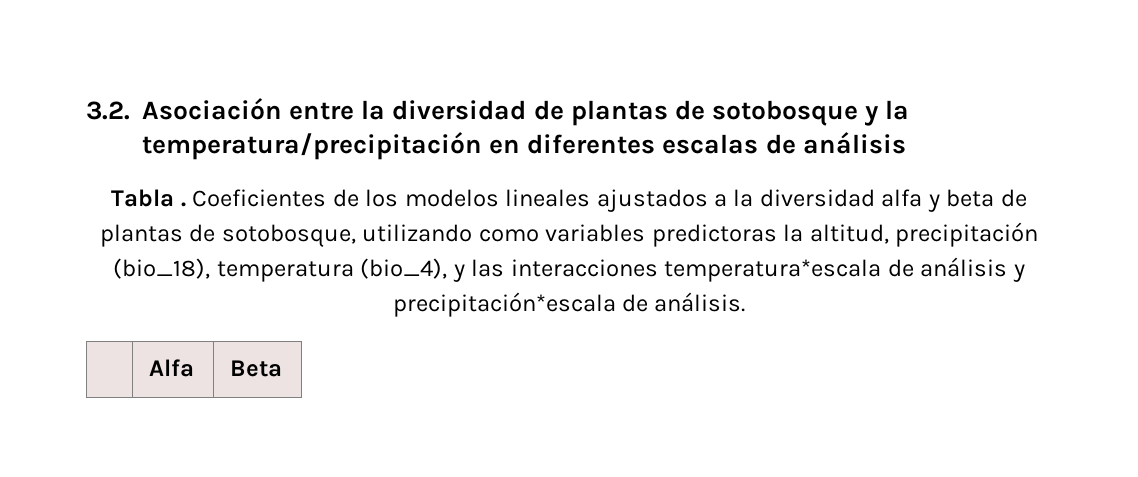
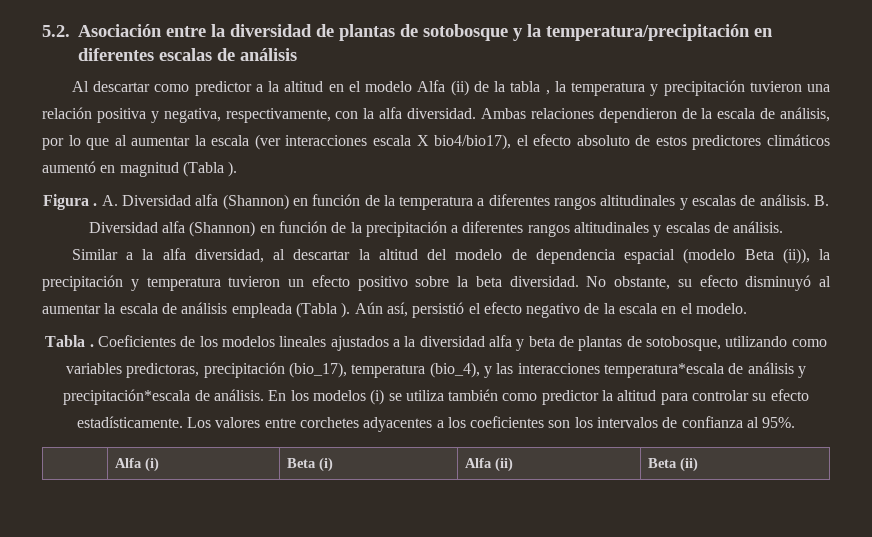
[86,101,130,120] 3.2. -> [42,25,70,37] 5.2.
(906, 143) none -> [72,80,830,96] [42,107,830,123] [42,134,830,150] [42,161,238,177] [42,194,830,210] [88,221,784,237] [72,248,830,264] [42,275,831,291] [42,302,748,318] // Al descartar como predictor a la altitud en el modelo Alfa (ii) de la tabla , la temperatura y precipitación tuvieron una relación positiva y negativa, respectivamente, con la alfa diversidad. Ambas relaciones dependieron de la escala de análisis, por lo que al aumentar la escala (ver interacciones escala X bio4/bio17), el efecto absoluto de estos predictores climáticos aumentó en magnitud (Tabla ). // Figura . A. Diversidad alfa (Shannon) en función de la temperatura a diferentes rangos altitudinales y escalas de análisis. B. Diversidad alfa (Shannon) en función de la precipitación a diferentes rangos altitudinales y escalas de análisis. // Similar a la alfa diversidad, al descartar la altitud del modelo de dependencia espacial (modelo Beta (ii)), la precipitación y temperatura tuvieron un efecto positivo sobre la beta diversidad. No obstante, su efecto disminuyó al aumentar la escala de análisis empleada (Tabla ). Aún así, persistió el efecto negativo de la escala en el modelo.
[651,222,1039,247] [113,258,211,279] predictoras la altitud, precipitación (bio_18), -> [126,362,348,378] predictoras, precipitación (bio_17),
[149,359,195,377] [230,360,283,377] // | Alfa | Beta -> [268,389,809,405] [76,416,796,432] [114,457,159,472] [286,457,333,472] [464,457,513,472] [647,457,698,472] En los modelos (i) se utiliza también como predictor la altitud para controlar su efecto estadísticamente. Los valores entre corchetes adyacentes a los coeficientes son los intervalos de confianza al 95%. // | Alfa (i) | Beta (i) | Alfa (ii) | Beta (ii)

